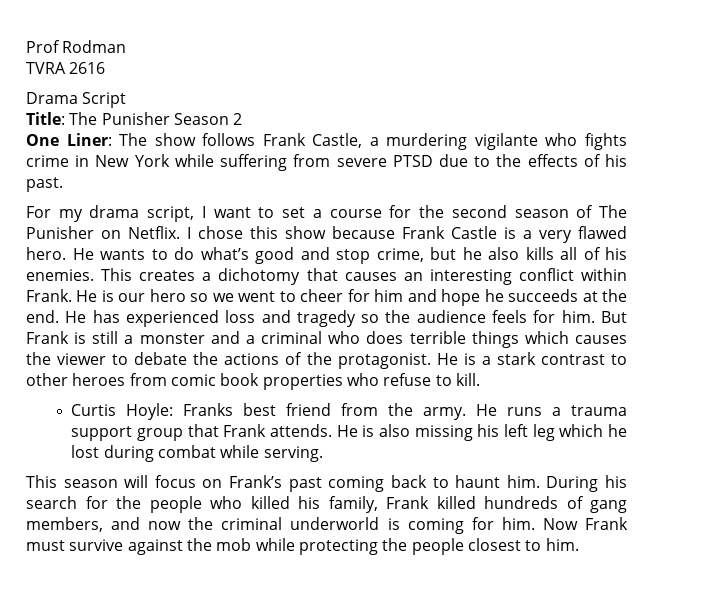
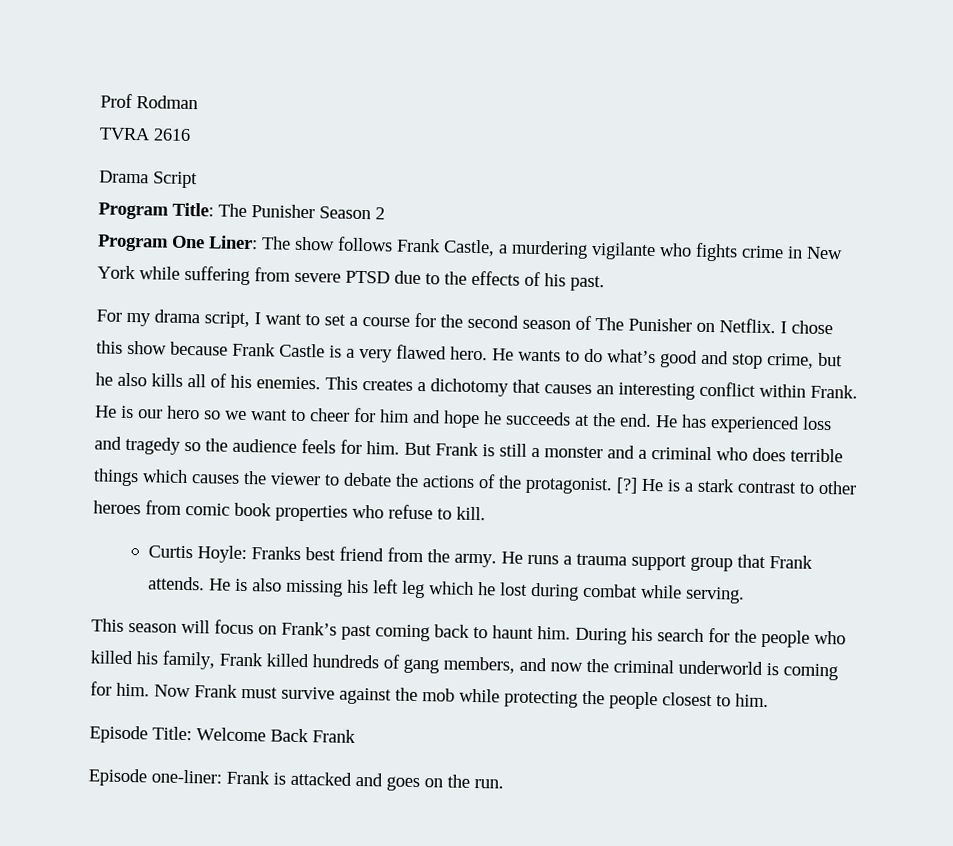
(127, 100) none -> [98,202,169,220] Program
(243, 119) none -> [97,234,169,252] Program
[238,291,276,302] went -> [251,409,288,421] want
(431, 361) none -> [616,477,638,494] [?]
(579, 544) none -> [89,725,356,744] [88,768,504,792] // Episode Title: Welcome Back Frank // Episode one-liner: Frank is attacked and goes on the run.

